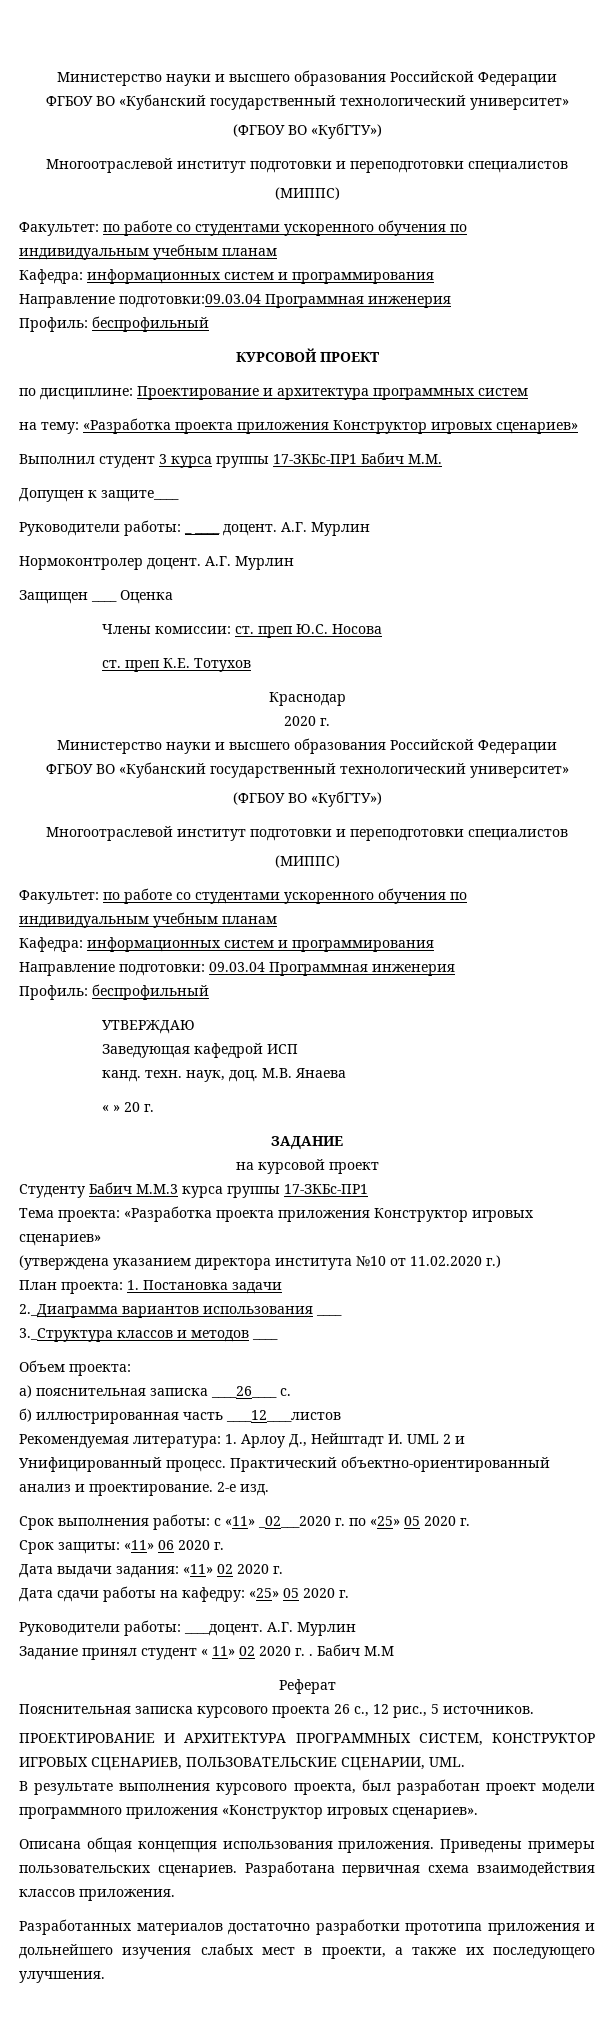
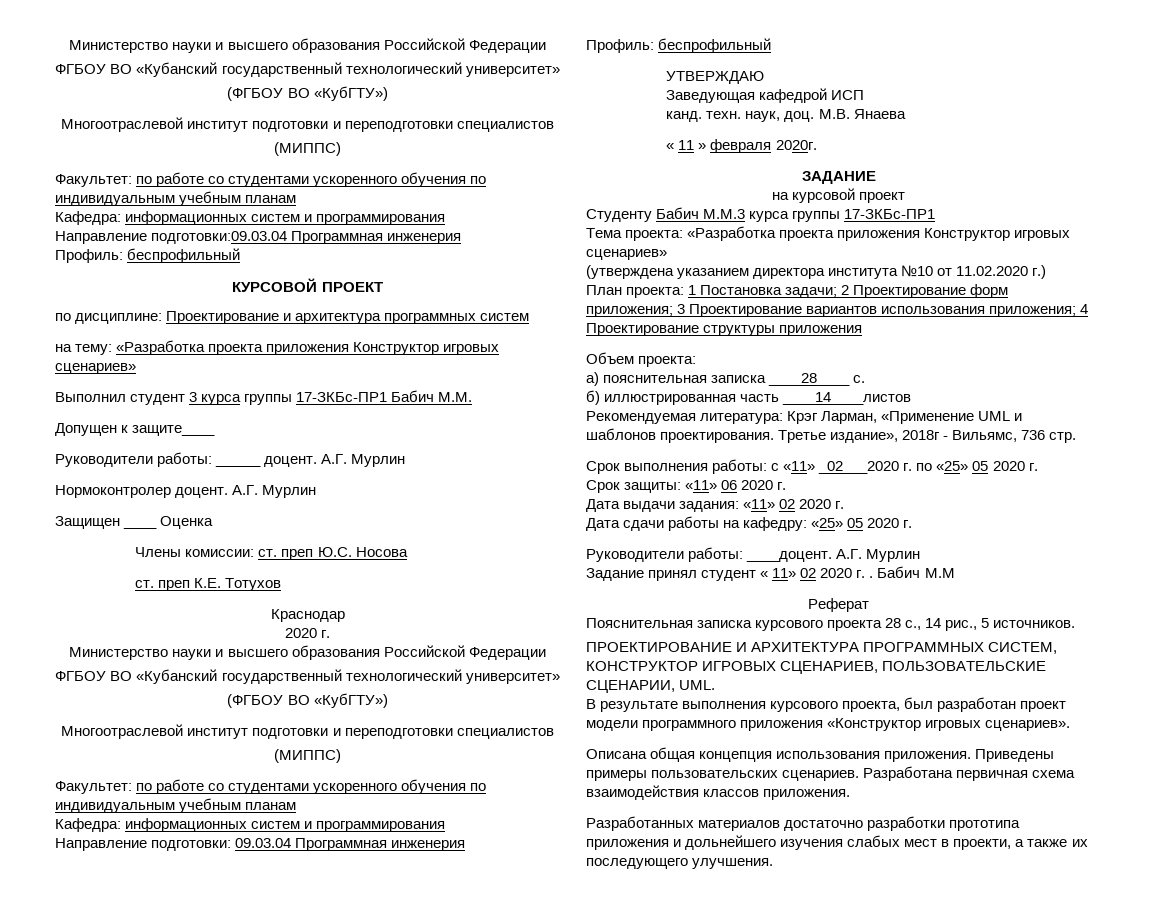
[113,1102,155,1112] » 20 г. -> [678,139,817,153] 11 » февраля 2020г.
[127,1280,282,1294] [19,1304,313,1318] [316,1314,342,1316] [19,1328,278,1342] 1. Постановка задачи // 2._Диаграмма вариантов использования ____ // 3._Структура классов и методов ____ -> [688,284,1009,298] [586,304,1089,317] [586,323,863,336] 1 Постановка задачи; 2 Проектирование форм приложения; 3 Проектирование вариантов использования приложения; 4 Проектирование структуры приложения
[211,1386,277,1398] ____26____ -> [768,373,851,386] ____28____
[226,1410,341,1422] ____12____листов -> [782,392,912,405] ____14____листов
[225,1433,465,1448] [19,1456,550,1472] [19,1482,269,1496] 1. Арлоу Д., Нейштадт И. UML 2 и Унифицированный процесс. Практический объектно-ориентированный анализ и проектирование. 2-е изд. -> [787,411,1023,424] [586,428,1077,443] Крэг Ларман, «Применение UML и шаблонов проектирования. Третье издание», 2018г - Вильямс, 736 стр.
[334,1704,389,1717] 26 с., 12 -> [885,618,942,630] 28 с., 14

